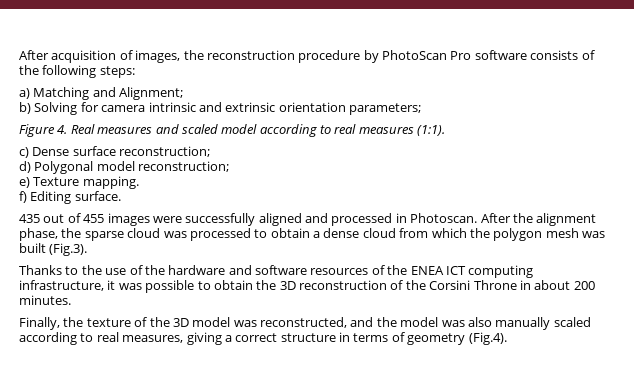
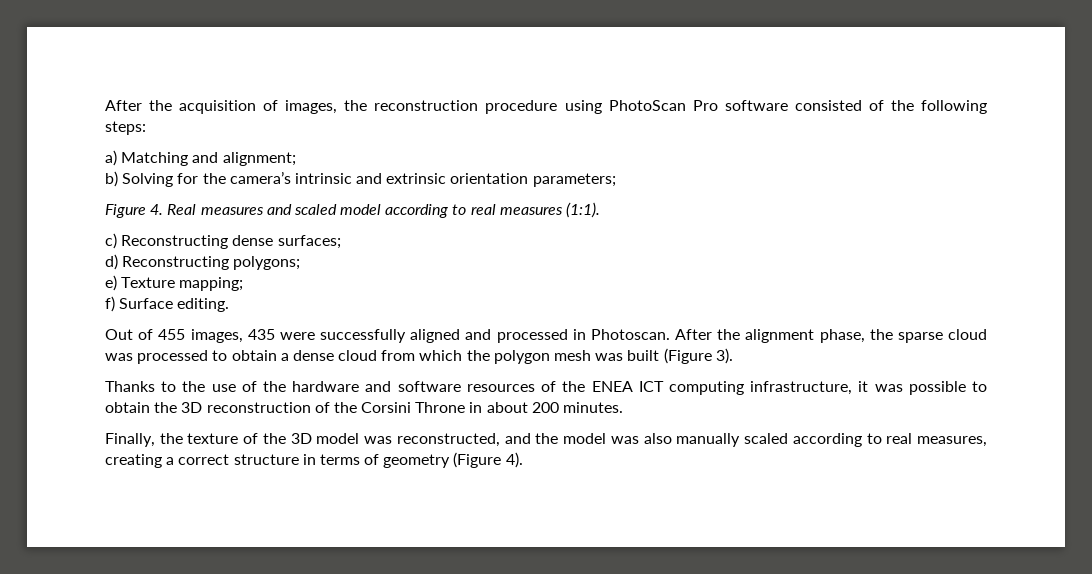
[19,50,49,60] After -> [105,100,173,111] After the
[363,50,379,63] by -> [564,100,602,114] using
[530,50,579,60] consists -> [794,100,862,111] consisted
[119,87,184,100] Alignment; -> [222,152,296,166] alignment;
[101,105,146,112] camera -> [202,171,291,184] the camera’s
[32,146,211,157] [19,161,230,174] Dense surface reconstruction; // d) Polygonal model reconstruction; -> [121,235,341,249] [105,254,301,270] Reconstructing dense surfaces; // d) Reconstructing polygons;
[82,176,139,189] mapping. -> [179,277,244,291] mapping;
[30,191,121,204] [19,213,150,226] Editing surface. // 435 out of 455 images -> [119,298,230,312] [105,329,275,343] Surface editing. // Out of 455 images, 435
[49,243,88,256] (Fig.3). -> [663,348,733,364] (Figure 3).
[186,332,222,345] giving -> [105,454,162,468] creating
[468,332,507,345] (Fig.4). -> [453,452,523,468] (Figure 4).

